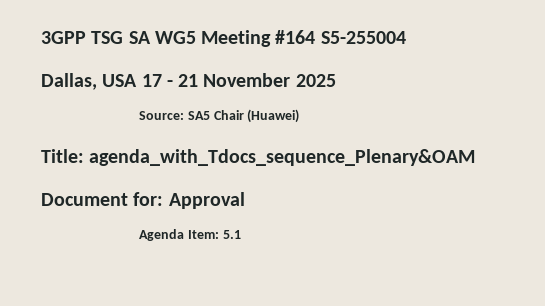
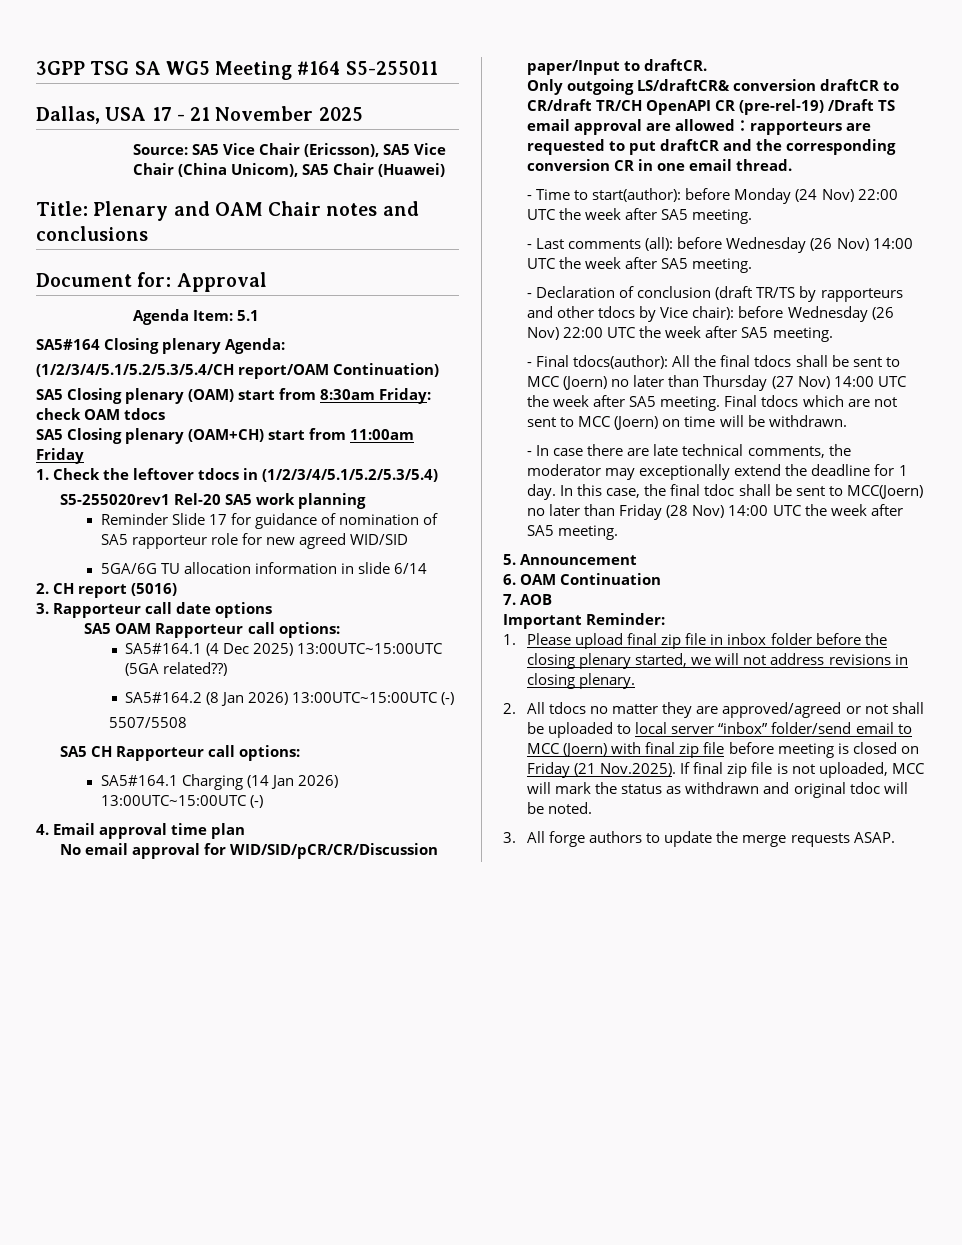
[320,31,406,44] S5-255004 -> [345,61,438,75] S5-255011
[213,109,300,123] [41,149,476,166] Chair (Huawei) // Title: agenda_with_Tdocs_sequence_Plenary&OAM -> [222,143,447,157] [132,163,445,177] [36,201,419,221] [36,226,148,241] Vice Chair (Ericsson), SA5 Vice Chair (China Unicom), SA5 Chair (Huawei) // Title: Plenary and OAM Chair notes and conclusions
(241, 234) none -> [36,338,286,354] [36,363,440,379] [36,388,432,404] [36,408,166,420] [36,428,415,444] [36,448,84,464] [36,468,439,482] [60,493,367,509] [100,513,439,529] [100,533,409,549] [100,562,428,574] [36,583,178,598] [36,602,273,618] [84,622,340,638] [125,643,444,656] [125,662,228,676] [125,692,455,706] [108,717,187,728] [60,745,301,761] [100,774,339,790] [100,795,263,808] [36,823,246,839] [60,843,439,859] [527,59,708,75] [527,79,900,95] [527,99,896,115] [527,119,872,135] [527,139,897,155] [527,159,793,171] [527,188,898,204] [527,208,753,224] [527,237,913,253] [527,257,753,273] [527,286,903,302] [527,306,894,322] [527,326,833,342] [527,355,900,369] [527,375,907,391] [527,395,897,411] [527,415,847,430] [527,444,851,458] [527,464,908,480] [527,484,923,500] [527,504,903,520] [527,525,619,540] [503,554,638,565] [503,573,662,585] [503,594,553,605] [503,613,666,629] [503,633,887,649] [527,653,908,669] [527,673,636,689] [503,702,924,718] [527,722,912,738] [527,742,919,758] [527,762,925,778] [527,782,908,798] [527,802,593,814] [503,831,895,847] // SA5#164 Closing plenary Agenda: // (1/2/3/4/5.1/5.2/5.3/5.4/CH report/OAM Continuation) // SA5 Closing plenary (OAM) start from 8:30am Friday: check OAM tdocs // SA5 Closing plenary (OAM+CH) start from 11:00am Friday // 1. Check the leftover tdocs in (1/2/3/4/5.1/5.2/5.3/5.4) // S5-255020rev1 Rel-20 SA5 work planning // Reminder Slide 17 for guidance of nomination of SA5 rapporteur role for new agreed WID/SID // 5GA/6G TU allocation information in slide 6/14 // 2. CH report (5016) // 3. Rapporteur call date options // SA5 OAM Rapporteur call options: // SA5#164.1 (4 Dec 2025) 13:00UTC~15:00UTC (5GA related??) // SA5#164.2 (8 Jan 2026) 13:00UTC~15:00UTC (-) // 5507/5508 // SA5 CH Rapporteur call options: // SA5#164.1 Charging (14 Jan 2026) 13:00UTC~15:00UTC (-) // 4. Email approval time plan // No email approval for WID/SID/pCR/CR/Discussion paper/Input to draftCR. // Only outgoing LS/draftCR& conversion draftCR to CR/draft TR/CH OpenAPI CR (pre-rel-19) /Draft TS email approval are allowed：rapporteurs are requested to put draftCR and the corresponding conversion CR in one email thread. // - Time to start(author): before Monday (24 Nov) 22:00 UTC the week after SA5 meeting. // - Last comments (all): before Wednesday (26 Nov) 14:00 UTC the week after SA5 meeting. // - Declaration of conclusion (draft TR/TS by rapporteurs and other tdocs by Vice chair): before Wednesday (26 Nov) 22:00 UTC the week after SA5 meeting. // - Final tdocs(author): All the final tdocs shall be sent to MCC (Joern) no later than Thursday (27 Nov) 14:00 UTC the week after SA5 meeting. Final tdocs which are not sent to MCC (Joern) on time will be withdrawn. // - In case there are late technical comments, the moderator may exceptionally extend the deadline for 1 day. In this case, the final tdoc shall be sent to MCC(Joern) no later than Friday (28 Nov) 14:00 UTC the week after SA5 meeting. // 5. Announcement // 6. OAM Continuation // 7. AOB // Important Reminder: // 1. Please upload final zip file in inbox folder before the closing plenary started, we will not address revisions in closing plenary. // 2. All tdocs no matter they are approved/agreed or not shall be uploaded to local server “inbox” folder/send email to MCC (Joern) with final zip file before meeting is closed on Friday (21 Nov.2025). If final zip file is not uploaded, MCC will mark the status as withdrawn and original tdoc will be noted. // 3. All forge authors to update the merge requests ASAP.

